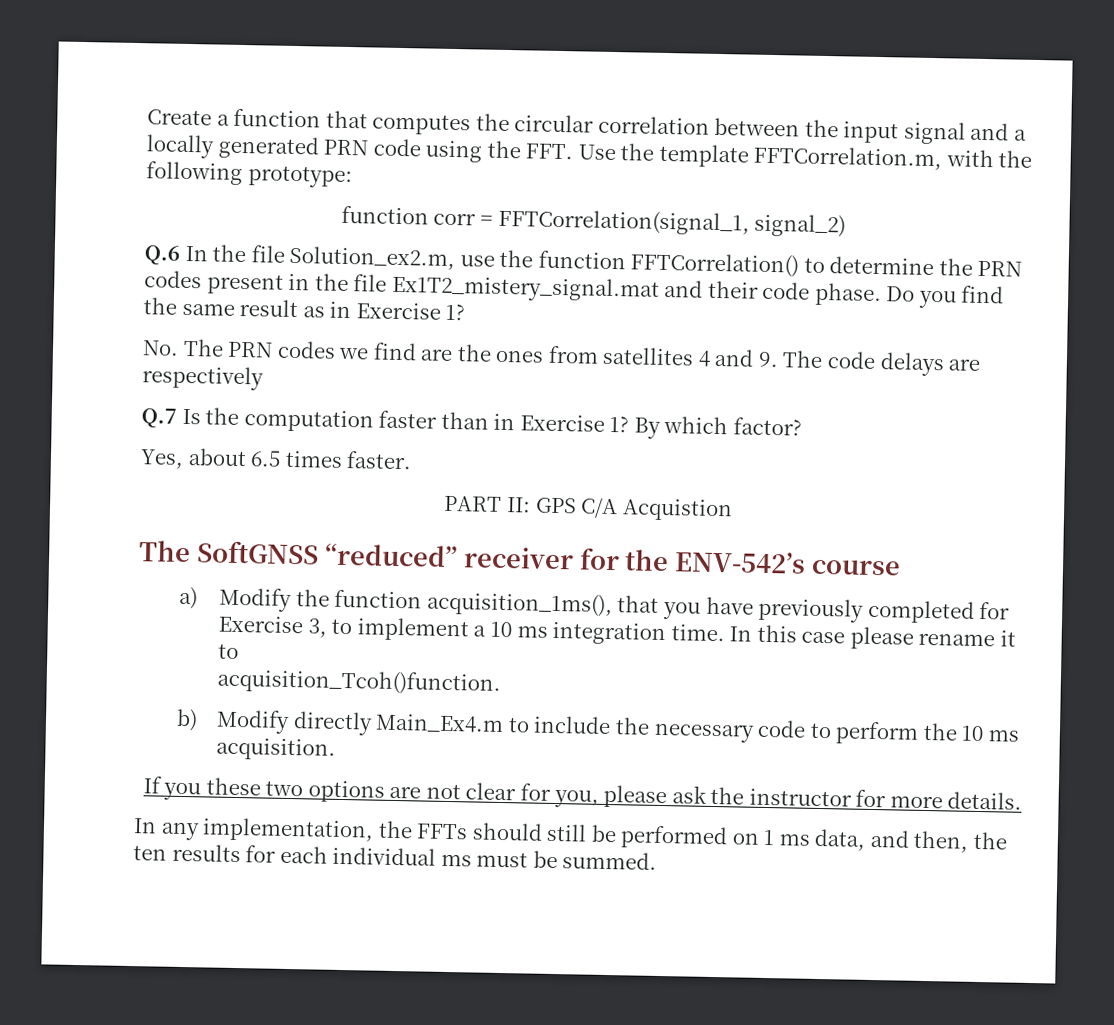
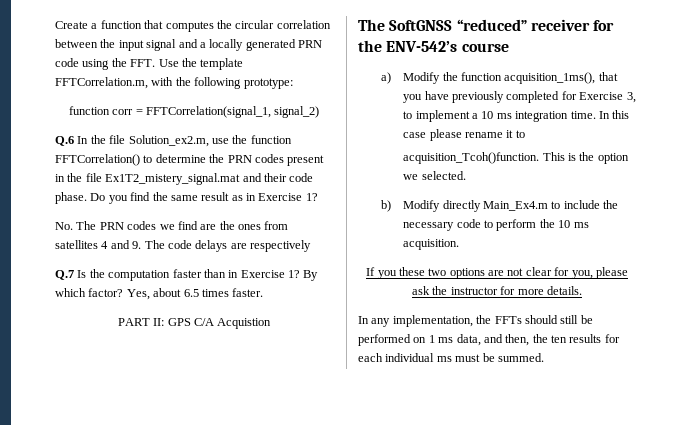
(802, 426) // -> (124, 292) none
(502, 682) none -> [542,152,629,164] [403,171,466,180] This is the option we selected.

